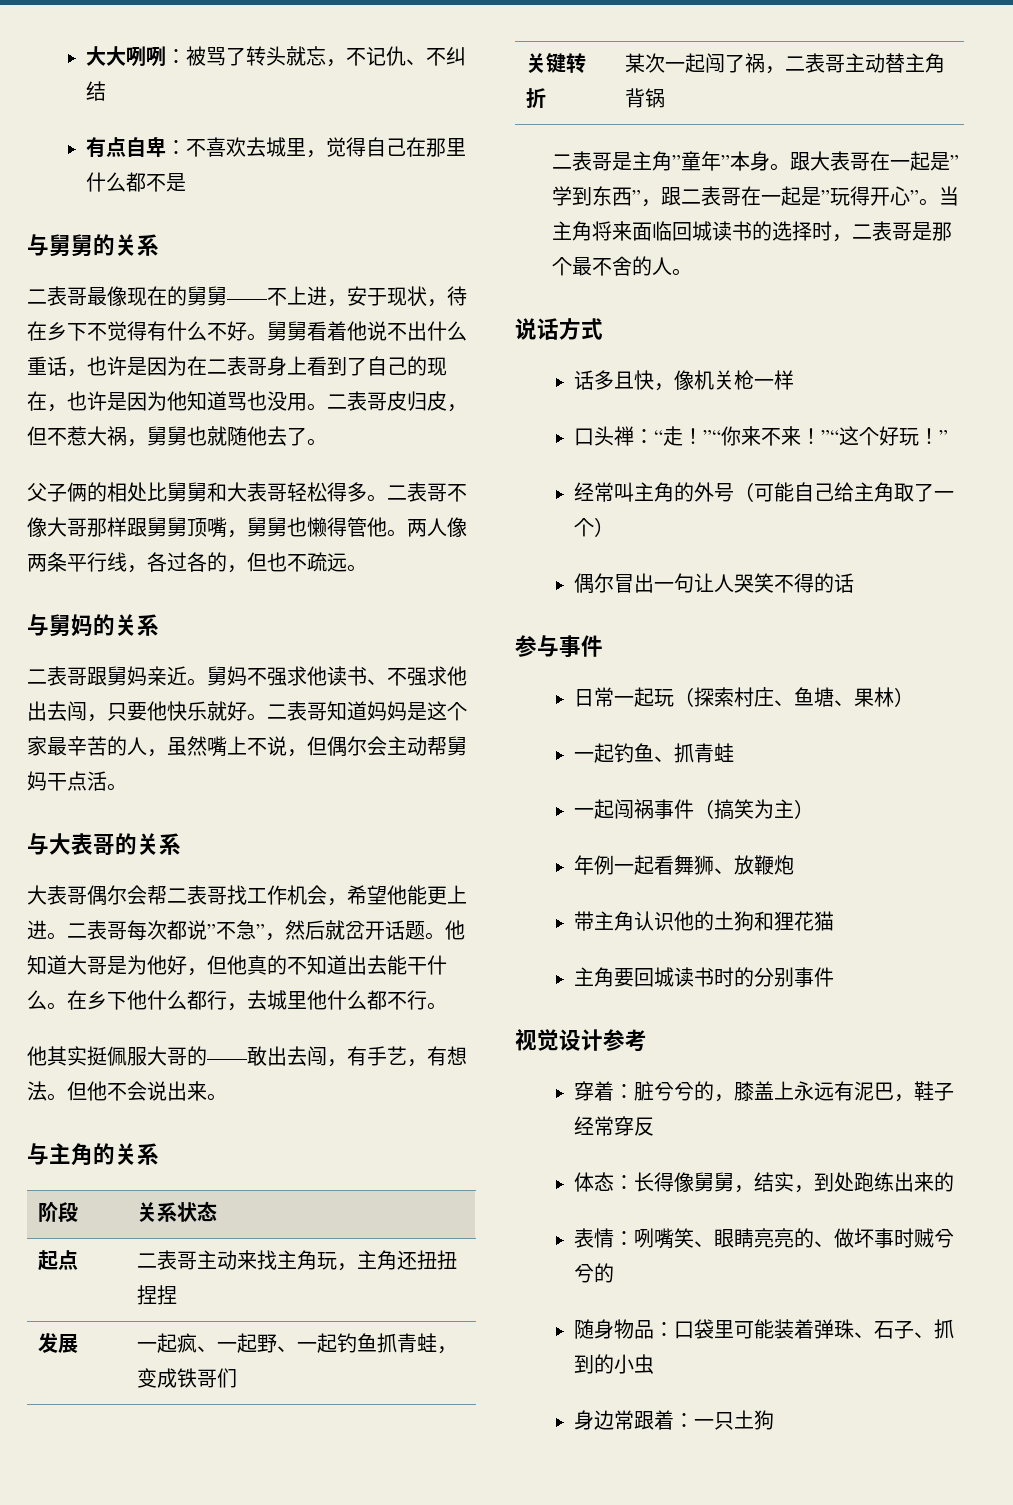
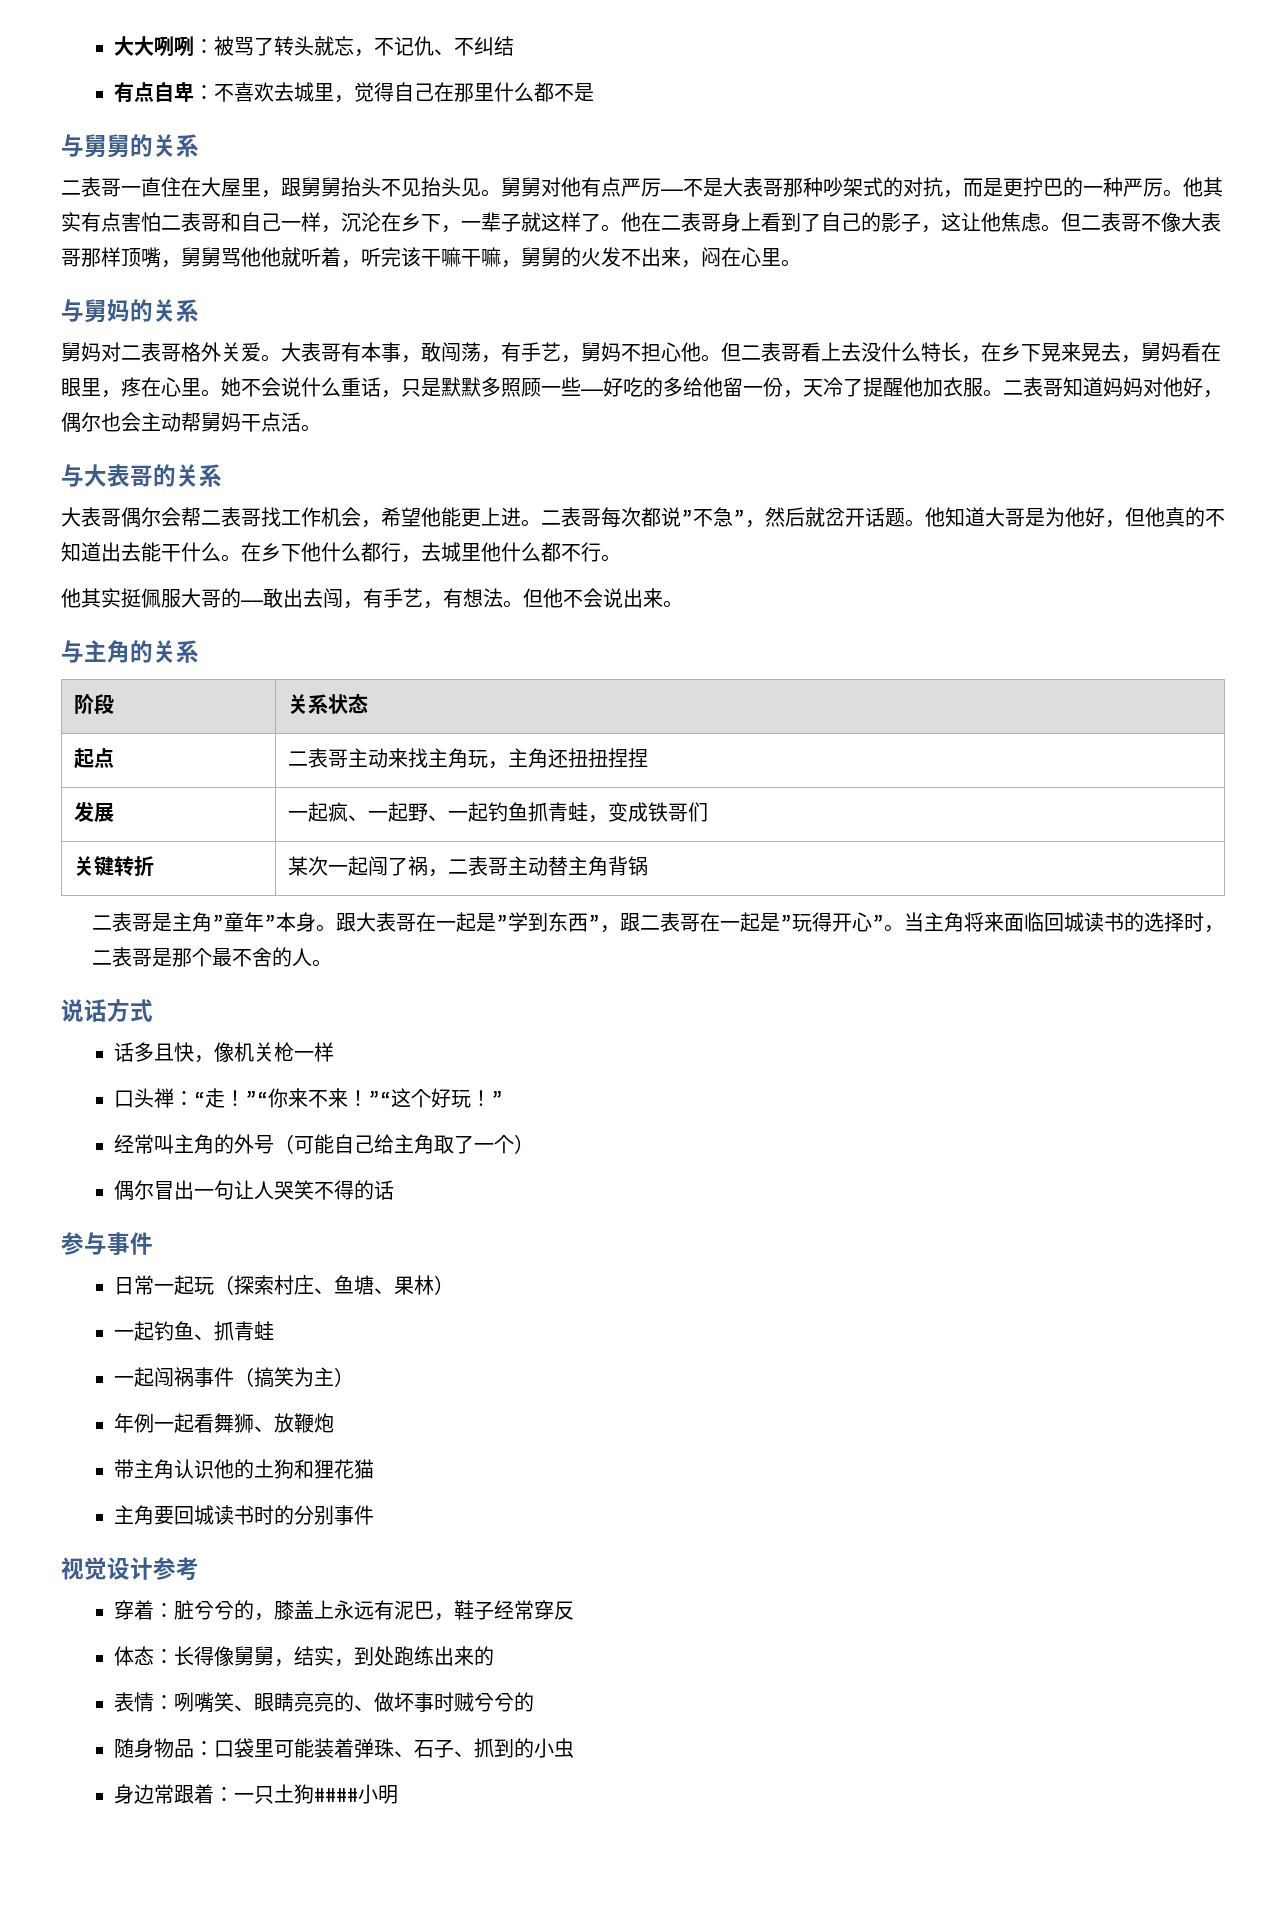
[87,286,467,307] [27,321,467,341] [27,356,187,377] 最像现在的舅舅——不上进，安于现状，待在乡下不觉得有什么不好。舅舅看着他说不出什么重话，也许是因为 -> [121,177,1223,198] [61,212,641,233] 一直住在大屋里，跟舅舅抬头不见抬头见。舅舅对他有点严厉——不是大表哥那种吵架式的对抗，而是更拧巴的一种严厉。他其实有点害怕二表哥和自己一样，沉沦在乡下，一辈子就这样了。他
[427,357,447,376] [27,391,467,412] [27,426,327,447] [27,482,467,502] [27,517,467,538] [27,552,367,573] [27,614,159,637] [27,666,467,686] [27,701,467,722] [27,736,367,757] 现在，也许是因为他知道骂也没用。二表哥皮归皮，但不惹大祸，舅舅也就随他去了。 // 父子俩的相处比舅舅和大表哥轻松得多。二表哥不像大哥那样跟舅舅顶嘴，舅舅也懒得管他。两人像两条平行线，各过各的，但也不疏远。 // 与舅妈的关系 // 二表哥跟舅妈亲近。舅妈不强求他读书、不强求他出去闯，只要他快乐就好。二表哥知道妈妈是这个家最辛苦的人，虽然嘴上不说，但偶尔 -> [881,212,1221,233] [61,247,801,268] [61,299,199,323] [61,342,1221,363] [61,377,1223,398] [61,412,121,433] 影子，这让他焦虑。但二表哥不像大表哥那样顶嘴，舅舅骂他他就听着，听完该干嘛干嘛，舅舅的火发不出来，闷在心里。 // 与舅妈的关系 // 舅妈对二表哥格外关爱。大表哥有本事，敢闯荡，有手艺，舅妈不担心他。但二表哥看上去没什么特长，在乡下晃来晃去，舅妈看在眼里，疼在心里。她不会说什么重话，只是默默多照顾一些——好吃的多给他留一份，天冷了提醒他加衣服。二表哥知道妈妈对他好，偶尔也
(775, 1420) none -> [314,1784,399,1804] ####小明

